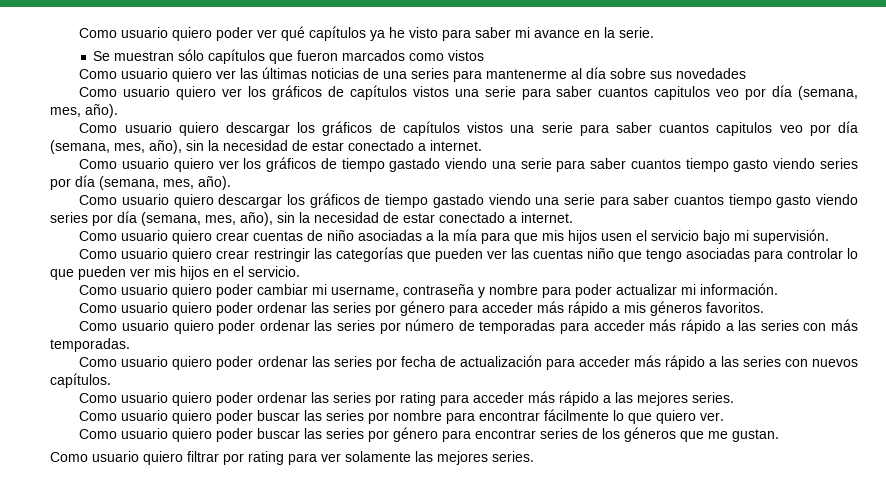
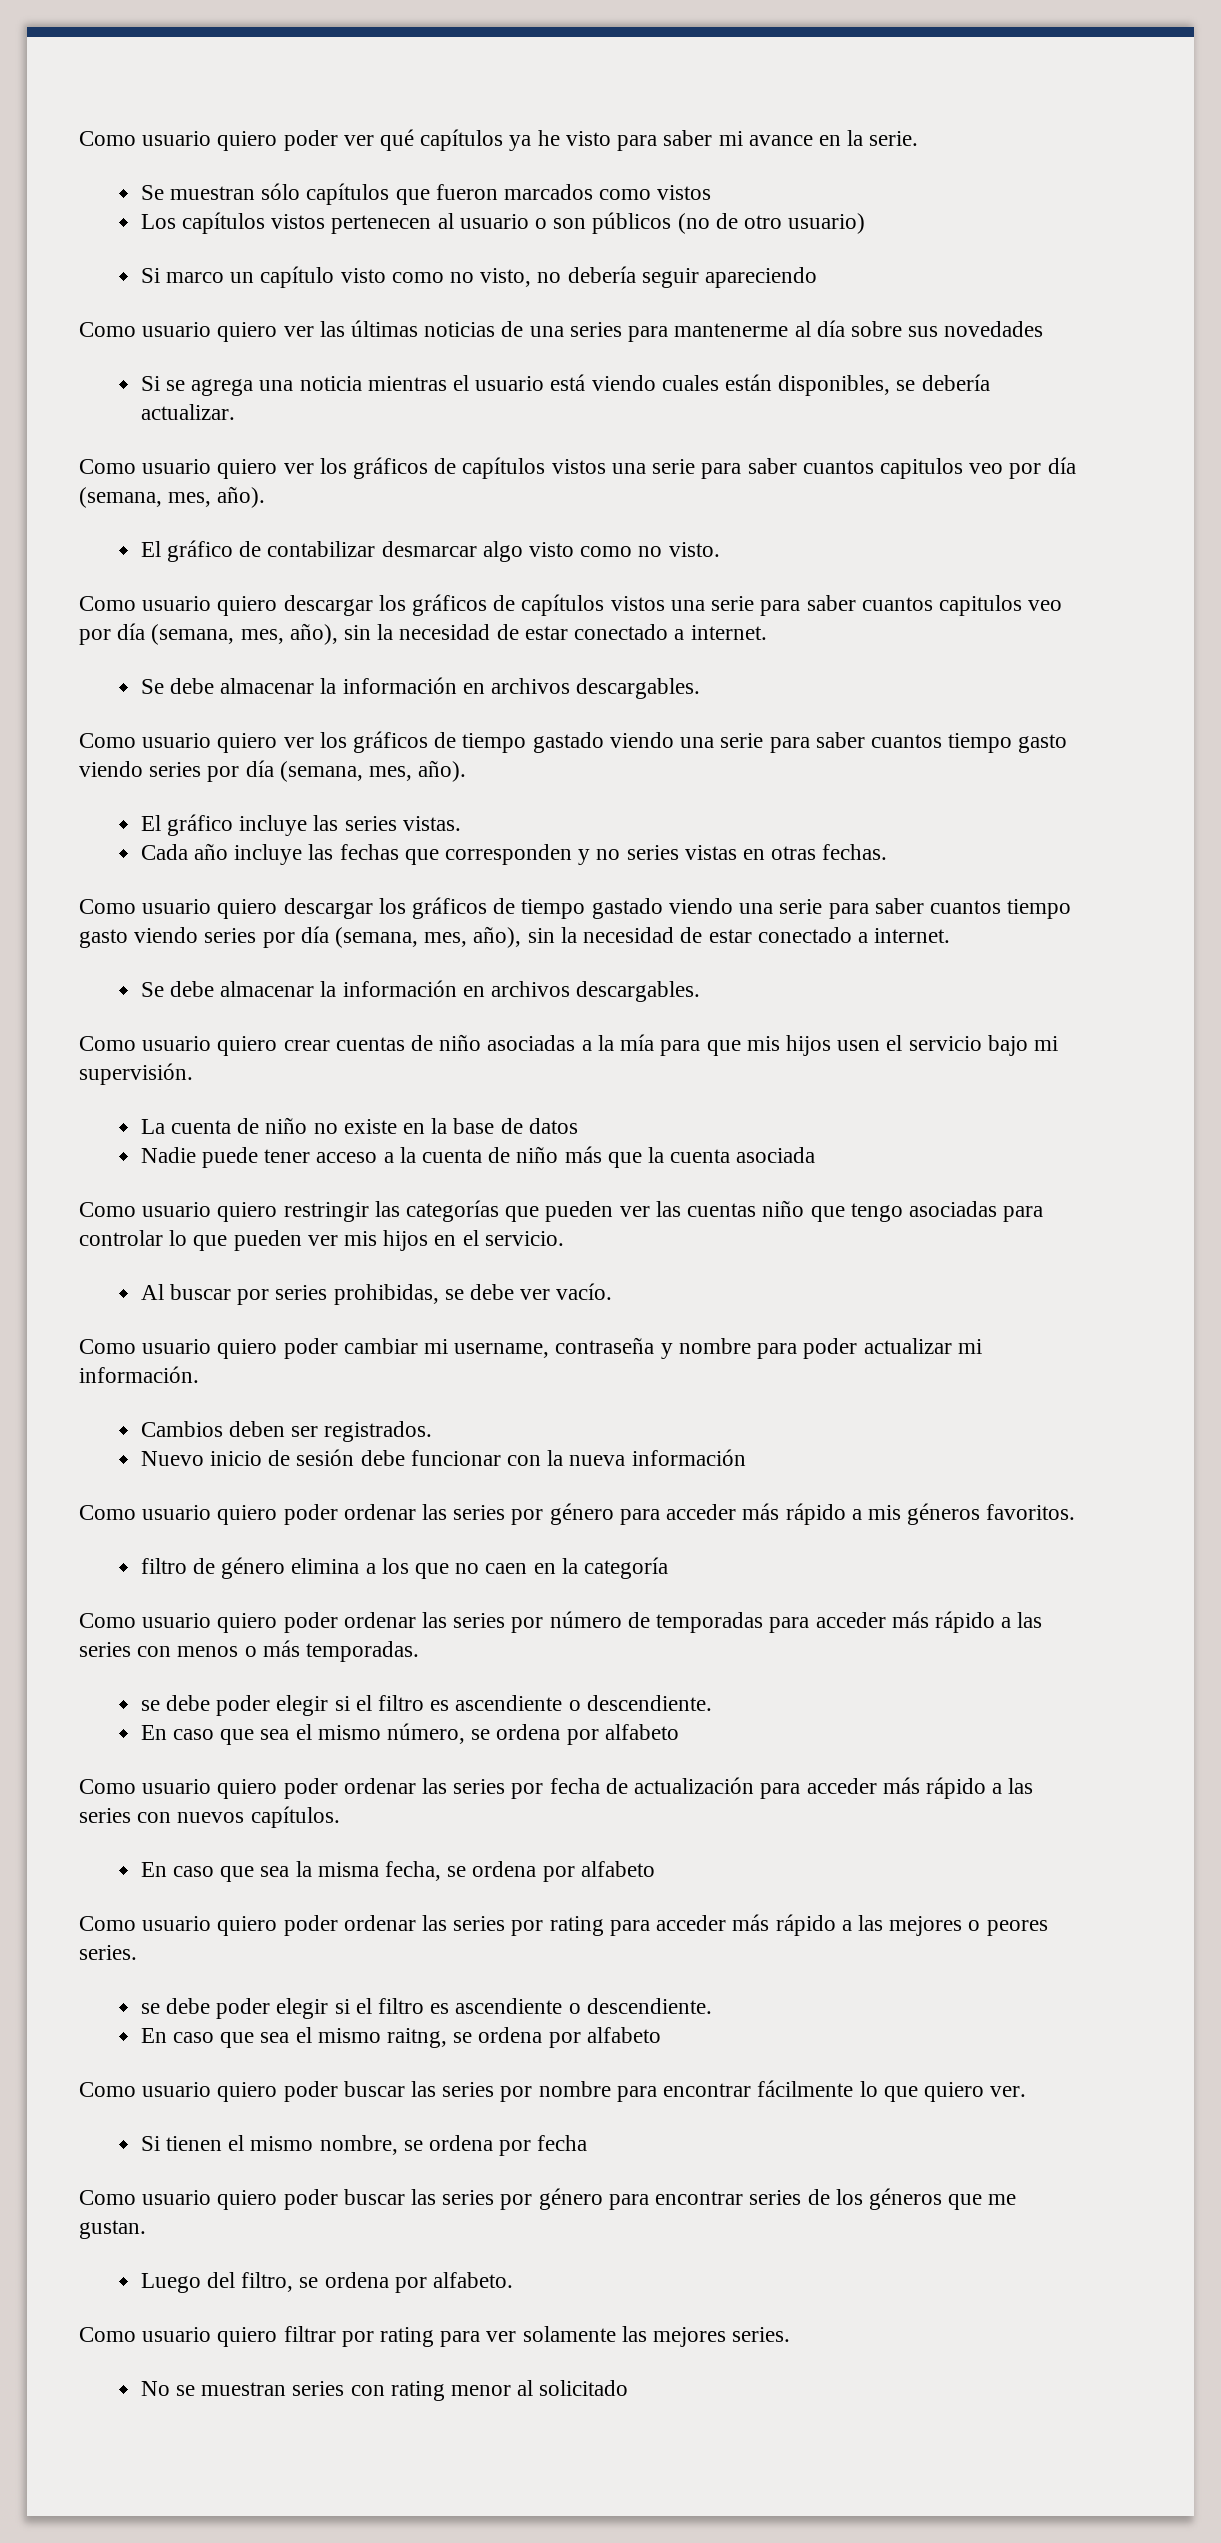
(485, 55) none -> [140,212,866,234] [140,266,818,288] // Los capítulos vistos pertenecen al usuario o son públicos (no de otro usuario) // Si marco un capítulo visto como no visto, no debería seguir apareciendo
(747, 73) none -> [140,374,990,396] [140,404,235,420] // Si se agrega una noticia mientras el usuario está viendo cuales están disponibles, se debería actualizar.
(118, 111) none -> [140,540,720,562] // El gráfico de contabilizar desmarcar algo visto como no visto.
(482, 145) none -> [140,677,701,699] // Se debe almacenar la información en archivos descargables.
(231, 183) none -> [140,814,461,836] [140,843,888,865] // El gráfico incluye las series vistas. // Cada año incluye las fechas que corresponden y no series vistas en otras fechas.
(573, 217) none -> [140,980,701,1002] // Se debe almacenar la información en archivos descargables.
[79,248,250,262] // Como usuario quiero crear -> [140,1117,578,1134] [140,1146,816,1168] [79,1202,278,1222] // La cuenta de niño no existe en la base de datos // Nadie puede tener acceso a la cuenta de niño más que la cuenta asociada // Como usuario quiero
(300, 271) none -> [140,1283,613,1305] // Al buscar por series prohibidas, se debe ver vacío.
(779, 289) none -> [140,1421,433,1442] [140,1449,746,1466] // Cambios deben ser registrados. // Nuevo inicio de sesión debe funcionar con la nueva información
(765, 307) none -> [140,1557,669,1579] // filtro de género elimina a los que no caen en la categoría
(827, 327) none -> [177,1646,257,1657] menos o
(130, 345) none -> [140,1695,712,1716] [140,1723,679,1745] // se debe poder elegir si el filtro es ascendiente o descendiente. // En caso que sea el mismo número, se ordena por alfabeto
(111, 380) none -> [140,1861,655,1882] // En caso que sea la misma fecha, se ordena por alfabeto
[692,392,735,403] series. -> [968,1920,1048,1936] [79,1945,137,1960] [140,1998,712,2019] [140,2027,661,2048] o peores series. // se debe poder elegir si el filtro es ascendiente o descendiente. // En caso que sea el mismo raitng, se ordena por alfabeto
(725, 416) none -> [140,2135,588,2156] // Si tienen el mismo nombre, se ordena por fecha
(780, 435) none -> [140,2272,513,2293] // Luego del filtro, se ordena por alfabeto.
(534, 456) none -> [140,2380,629,2401] // No se muestran series con rating menor al solicitado

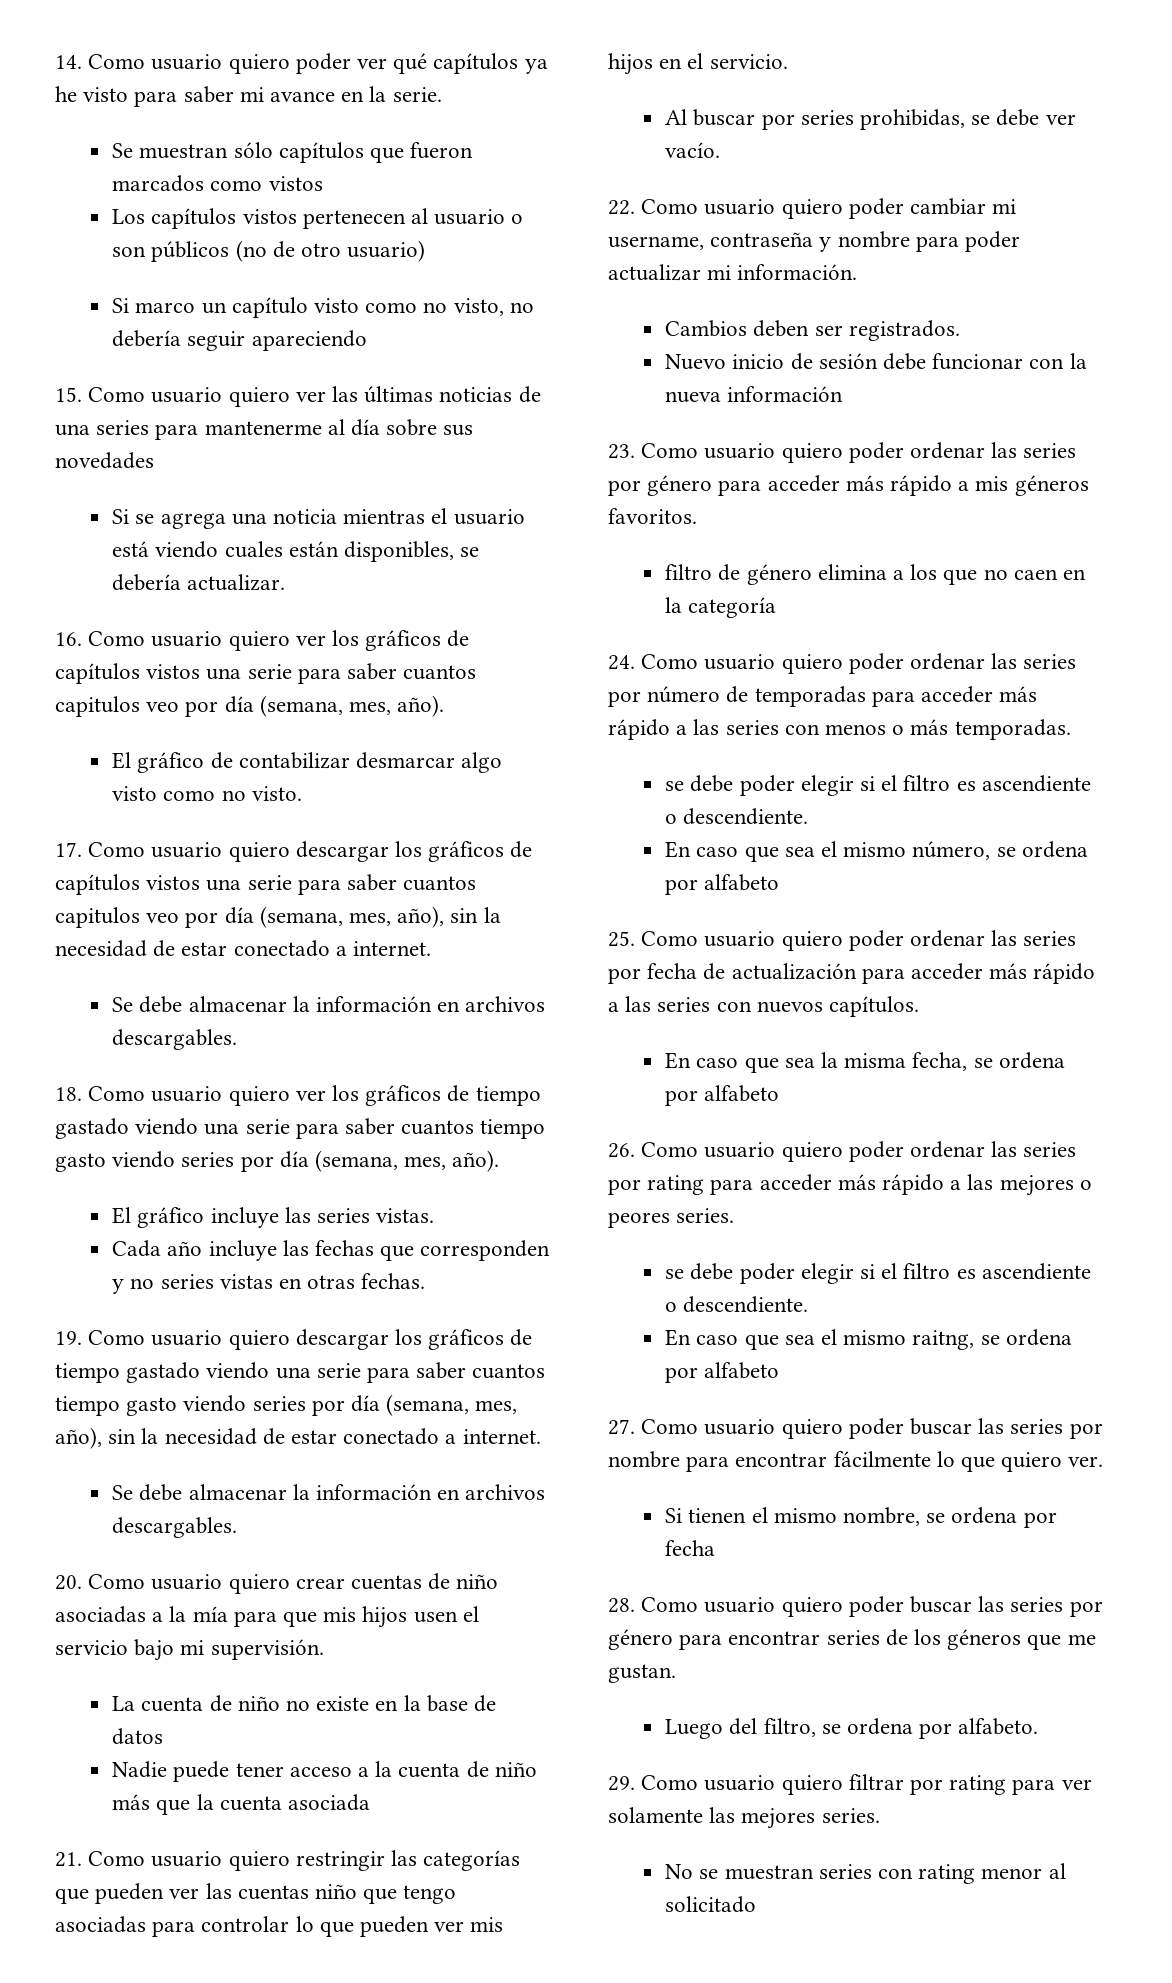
(79, 138) none -> [55,55,82,69] 14.
(818, 277) none -> [55,387,82,402] 15.
(235, 412) none -> [55,632,82,646] 16.
(720, 549) none -> [55,842,82,857] 17.
(701, 688) none -> [55,1087,82,1101] 18.
(888, 852) none -> [55,1331,82,1345] 19.
(701, 991) none -> [55,1575,82,1590] 20.
(816, 1155) none -> [55,1852,82,1867] 21.
(613, 1291) none -> [608,200,635,215] 22.
(746, 1457) none -> [608,444,635,459] 23.
(669, 1568) none -> [608,655,635,670] 24.
(679, 1732) none -> [608,931,635,947] 25.
(655, 1869) none -> [608,1143,635,1158] 26.
(661, 2035) none -> [608,1419,635,1435] 27.
(588, 2143) none -> [608,1598,635,1613] 28.
(513, 2280) none -> [608,1776,635,1791] 29.

